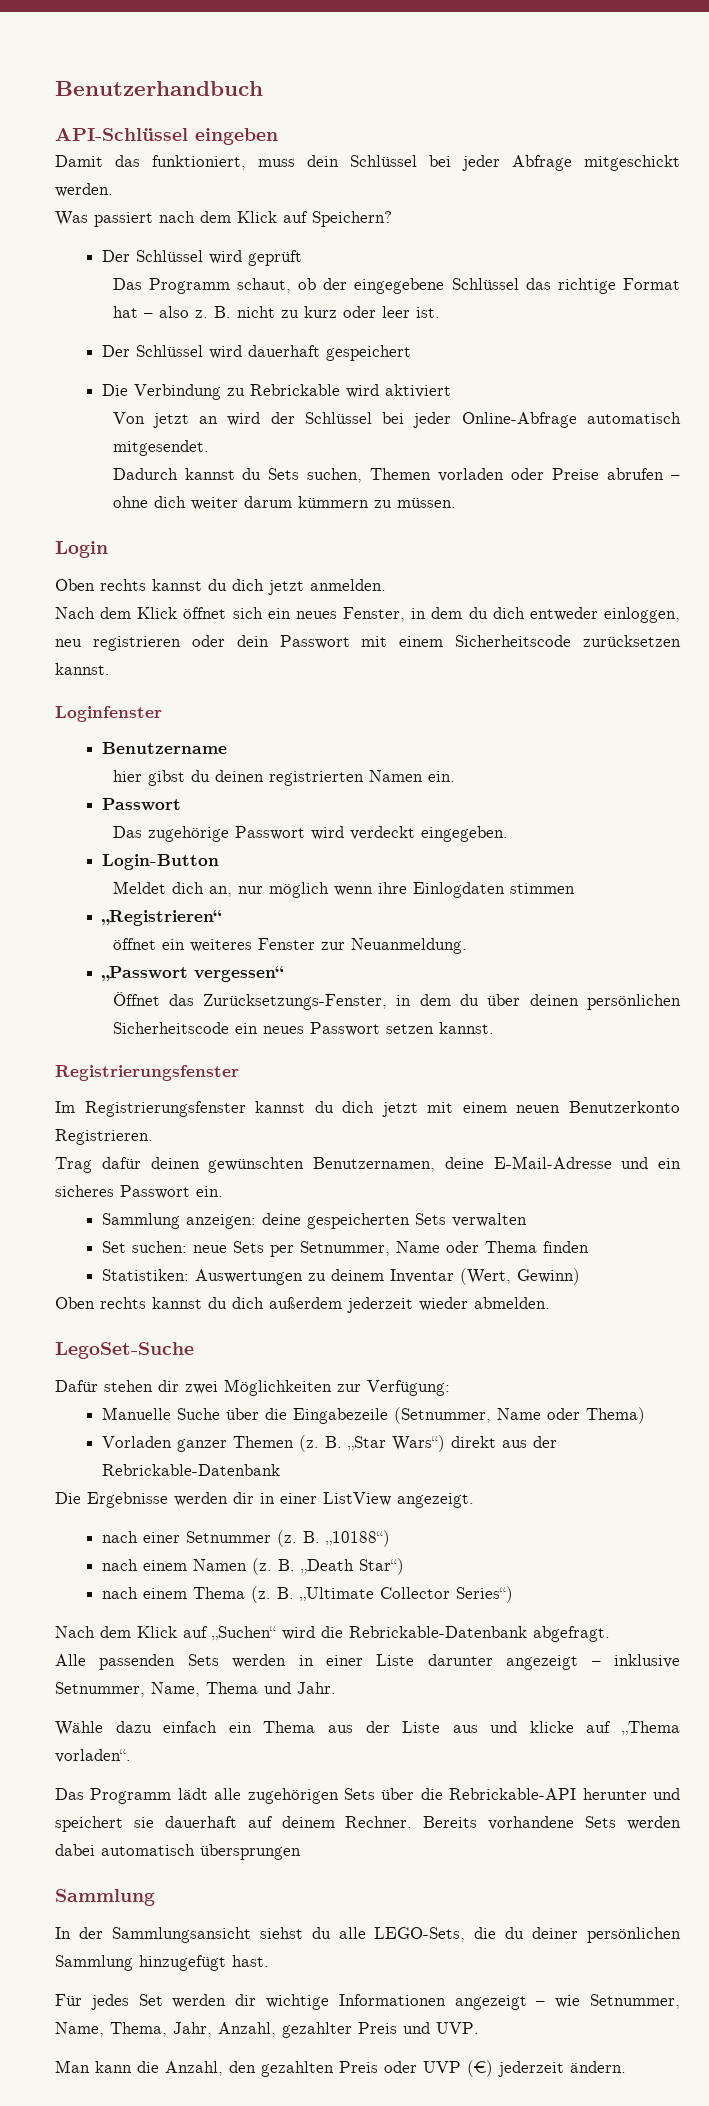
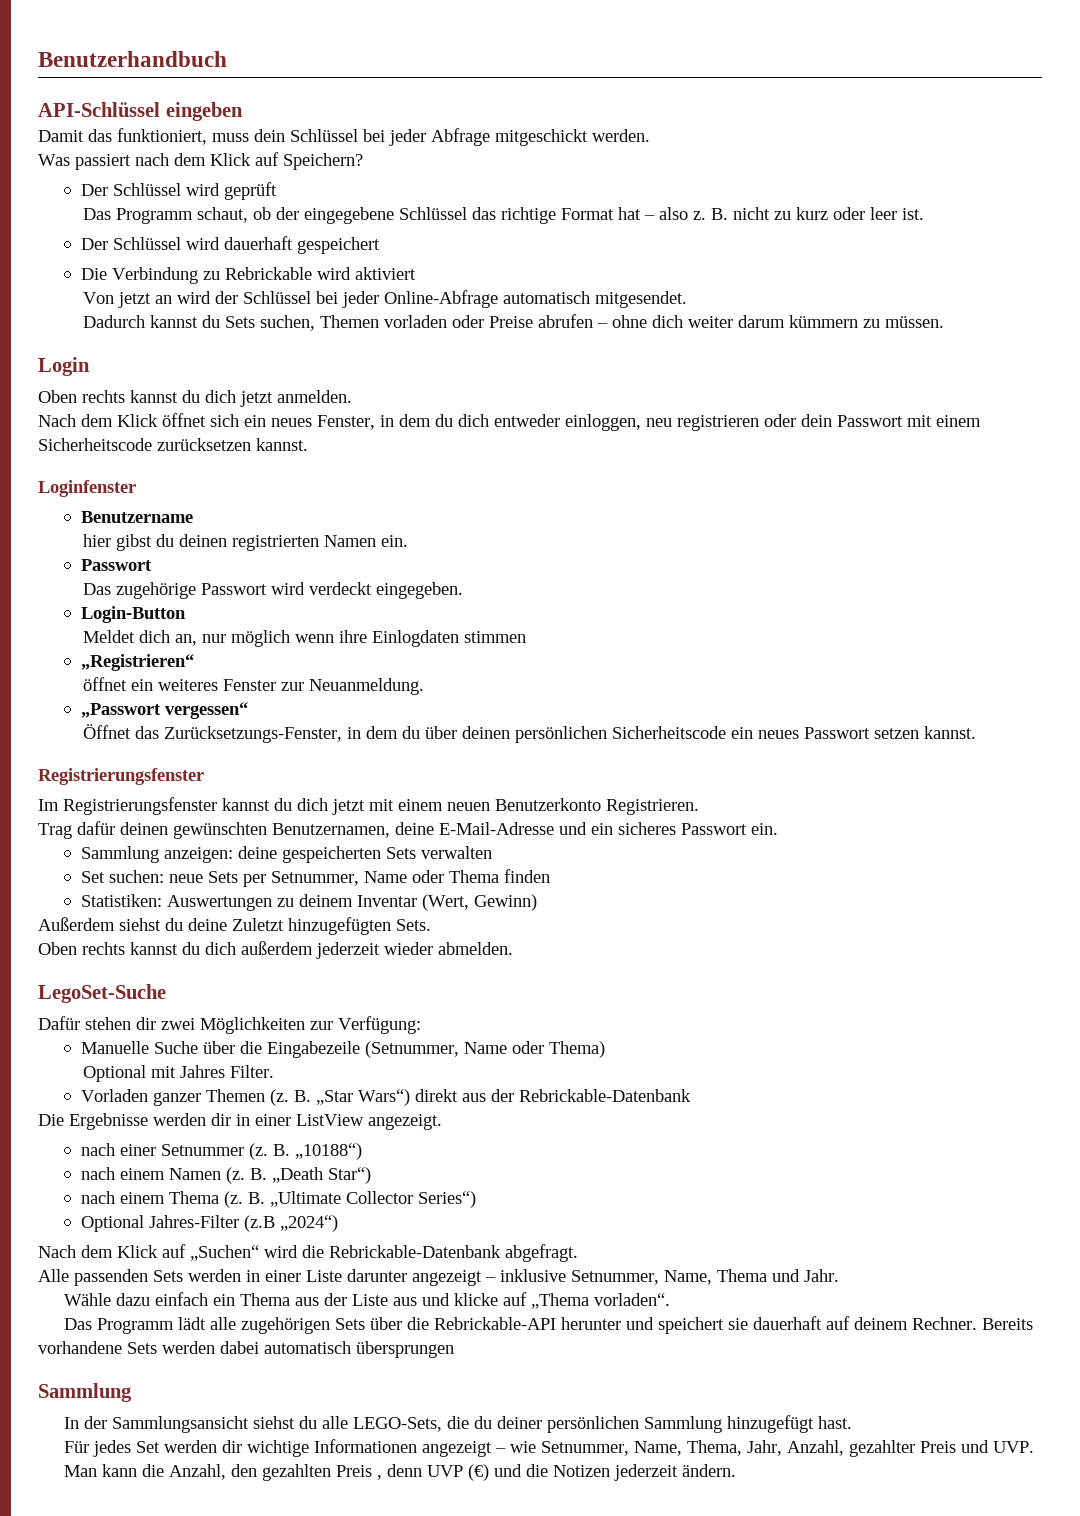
(580, 1276) none -> [38,917,431,935] // Außerdem siehst du deine Zuletzt hinzugefügten Sets.
(645, 1415) none -> [82,1065,274,1082] // Optional mit Jahres Filter.
(513, 1594) none -> [80,1215,338,1232] // Optional Jahres-Filter (z.B „2024“)
[384,2060,493,2077] oder UVP (€) -> [376,1464,610,1481] , denn UVP (€) und die Notizen

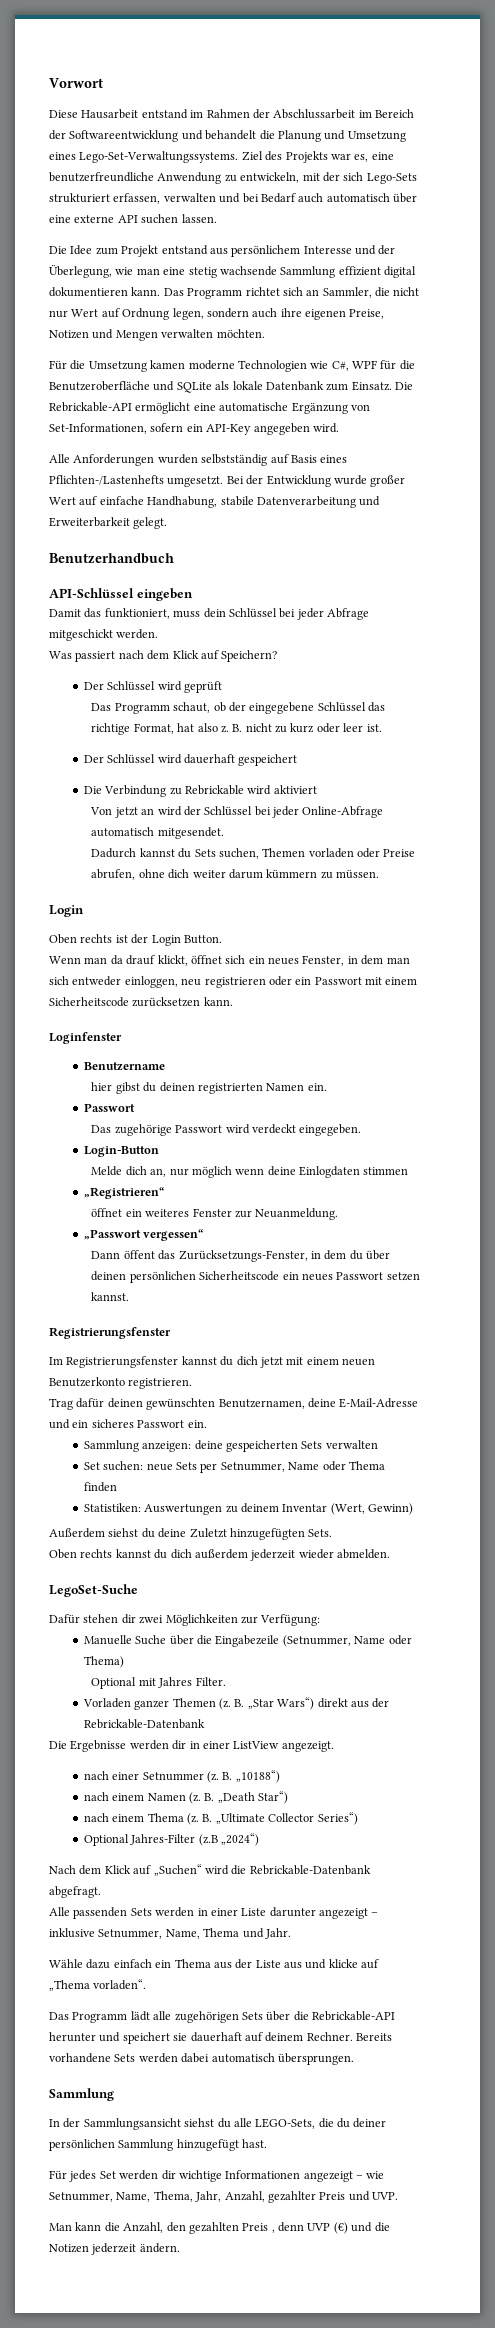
(38, 59) none -> [49,78,103,88] [49,109,414,119] [49,130,406,142] [49,151,394,163] [49,172,417,184] [49,193,417,204] [49,214,217,224] [49,245,396,257] [49,265,416,278] [49,287,420,299] [49,308,385,320] [49,329,265,341] [49,360,415,372] [49,381,413,393] [49,402,370,414] [49,423,339,435] [49,454,348,466] [49,475,406,487] [49,496,381,508] [49,517,168,529] Vorwort // Diese Hausarbeit entstand im Rahmen der Abschlussarbeit im Bereich der Softwareentwicklung und behandelt die Planung und Umsetzung eines Lego-Set-Verwaltungssystems. Ziel des Projekts war es, eine benutzerfreundliche Anwendung zu entwickeln, mit der sich Lego-Sets strukturiert erfassen, verwalten und bei Bedarf auch automatisch über eine externe API suchen lassen. // Die Idee zum Projekt entstand aus persönlichem Interesse und der Überlegung, wie man eine stetig wachsende Sammlung effizient digital dokumentieren kann. Das Programm richtet sich an Sammler, die nicht nur Wert auf Ordnung legen, sondern auch ihre eigenen Preise, Notizen und Mengen verwalten möchten. // Für die Umsetzung kamen moderne Technologien wie C#, WPF für die Benutzeroberfläche und SQLite als lokale Datenbank zum Einsatz. Die Rebrickable-API ermöglicht eine automatische Ergänzung von Set-Informationen, sofern ein API-Key angegeben wird. // Alle Anforderungen wurden selbstständig auf Basis eines Pflichten-/Lastenhefts umgesetzt. Bei der Entwicklung wurde großer Wert auf einfache Handhabung, stabile Datenverarbeitung und Erweiterbarkeit gelegt. //
[560,207,655,220] Format hat – -> [133,723,195,734] Format, hat
[537,314,608,328] abrufen – -> [91,869,136,880] abrufen,
[130,390,352,407] [38,414,158,427] kannst du dich jetzt anmelden. // Nach dem Klick -> [115,934,222,946] [49,955,188,966] ist der Login Button. // Wenn man da drauf klickt,
[435,414,489,427] du dich -> [386,957,410,964] [49,976,69,985] man sich
[801,414,832,427] dein -> [295,977,312,985] ein
[256,438,308,451] kannst. -> [203,997,233,1006] kann.
[82,630,135,643] Meldet -> [91,1166,123,1176] Melde
[338,630,367,643] ihre -> [267,1166,296,1176] deine
[82,724,131,739] Öffnet -> [91,1250,155,1259] Dann öffent
[606,799,699,815] Registrieren. -> [128,1378,193,1389] registrieren.
[356,1341,454,1358] übersprungen -> [277,2053,354,2065] übersprungen.

